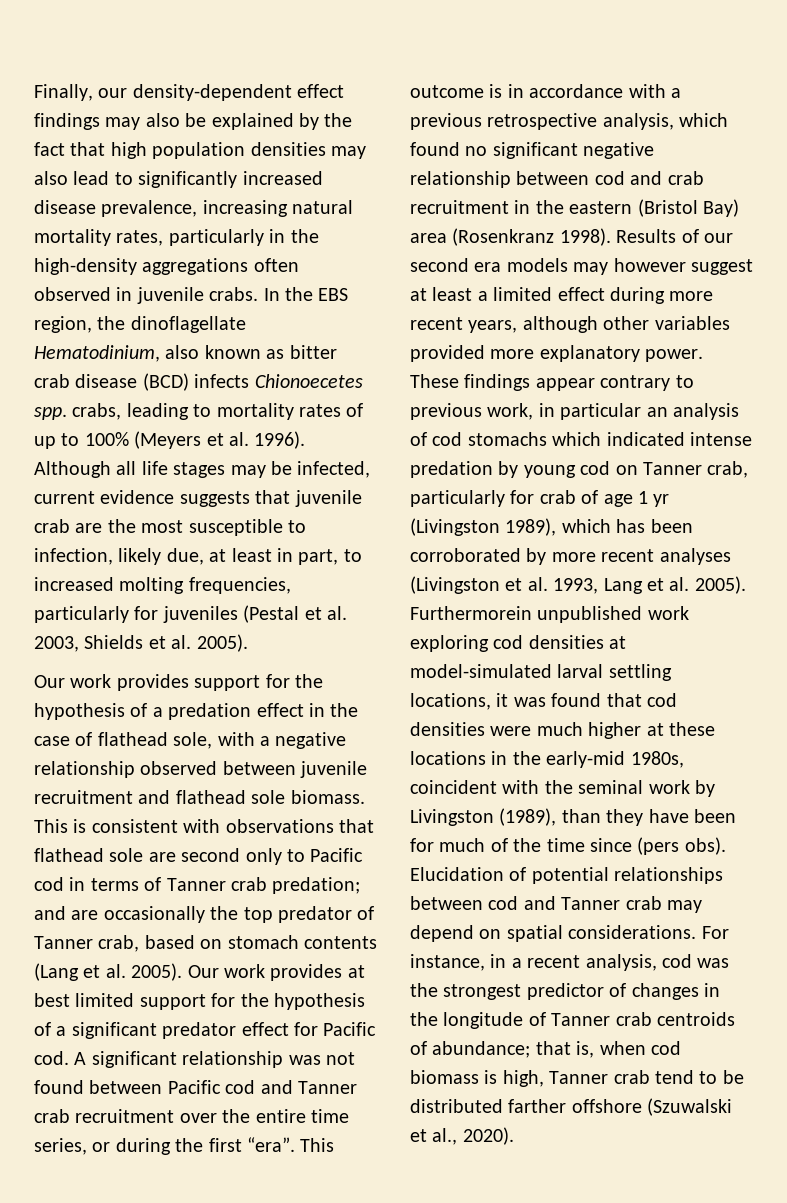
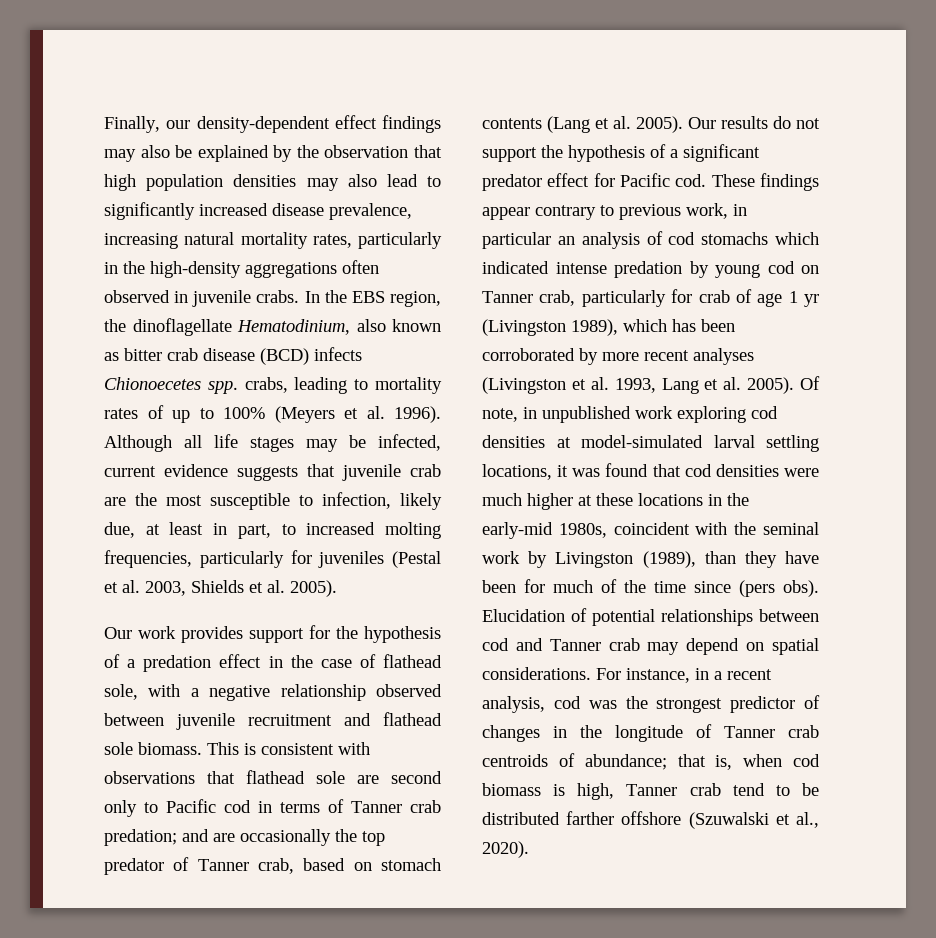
[34,142,65,156] fact -> [324,145,409,158] observation
[224,964,365,981] [34,993,236,1010] work provides at best limited support for -> [721,116,820,129] [482,147,537,162] results do not support
[74,1051,355,1068] [34,1080,357,1094] [34,1109,349,1123] [34,1137,335,1155] [410,84,681,98] [410,113,729,130] [410,142,655,159] [410,171,704,188] [410,199,739,217] [410,228,733,246] [410,258,753,275] [410,287,714,304] [410,316,730,333] [410,345,704,362] A significant relationship was not found between Pacific cod and Tanner crab recruitment over the entire time series, or during the first “era”. This outcome is in accordance with a previous retrospective analysis, which found no significant negative relationship between cod and crab recruitment in the eastern (Bristol Bay) area (Rosenkranz 1998). Results of our second era models may however suggest at least a limited effect during more recent years, although other variables provided more explanatory power. -> (707, 180) none
[410,606,532,620] Furthermorein -> [800,376,820,390] [482,407,537,422] Of note, in

